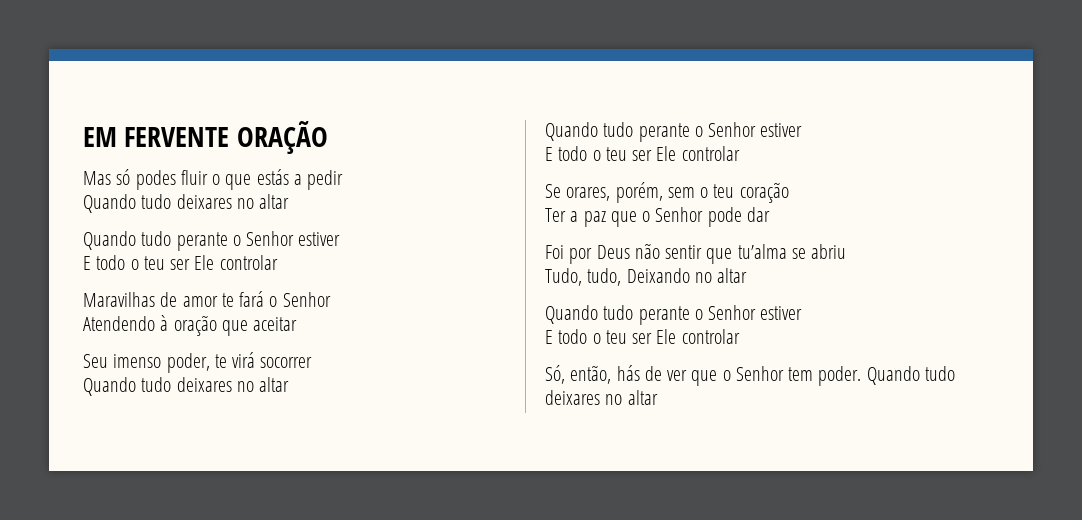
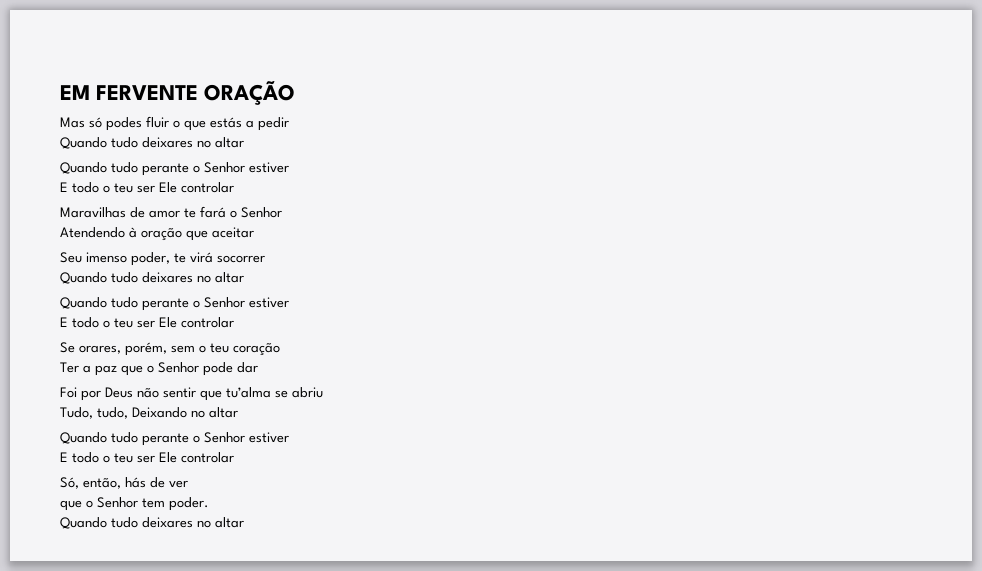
(688, 375) none -> (188, 484) //
(862, 376) none -> (209, 504) //

